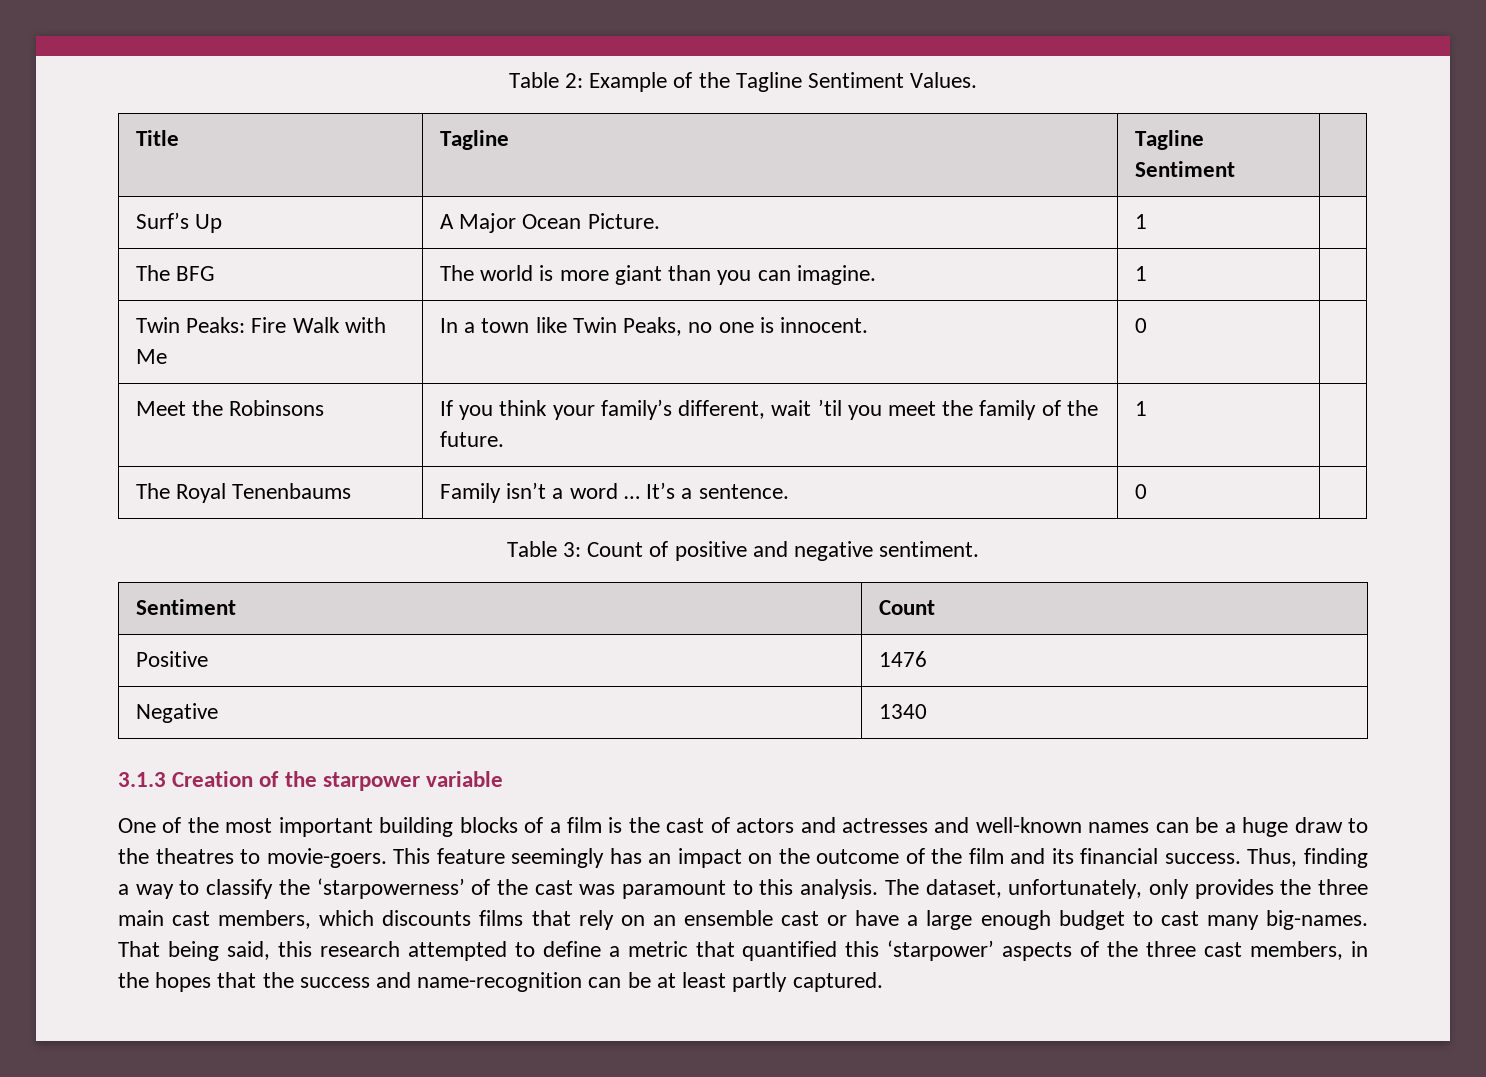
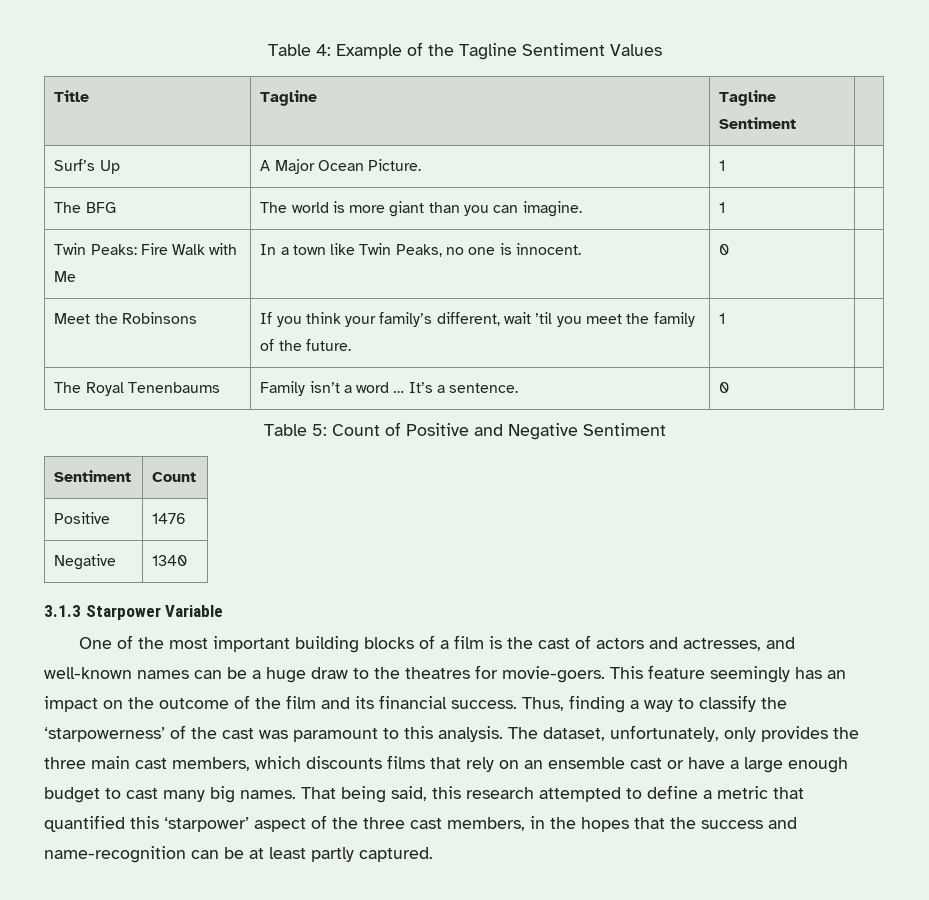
[508,72,583,88] Table 2: -> [267,44,331,56] Table 4:
[910,72,978,88] Values. -> [609,44,662,56] Values
[562,542,581,557] 3: -> [311,424,327,436] 5:
[674,541,980,561] positive and negative sentiment. -> [405,423,666,440] Positive and Negative Sentiment
[172,771,504,791] Creation of the starpower variable -> [85,605,224,620] Starpower Variable
[842,818,929,833] actresses -> [683,638,762,651] actresses,
[240,849,261,864] to -> [475,665,498,679] for
[1265,910,1368,930] big-names. -> [210,786,296,803] big names.
[1002,942,1073,961] aspects -> [254,818,306,832] aspect

